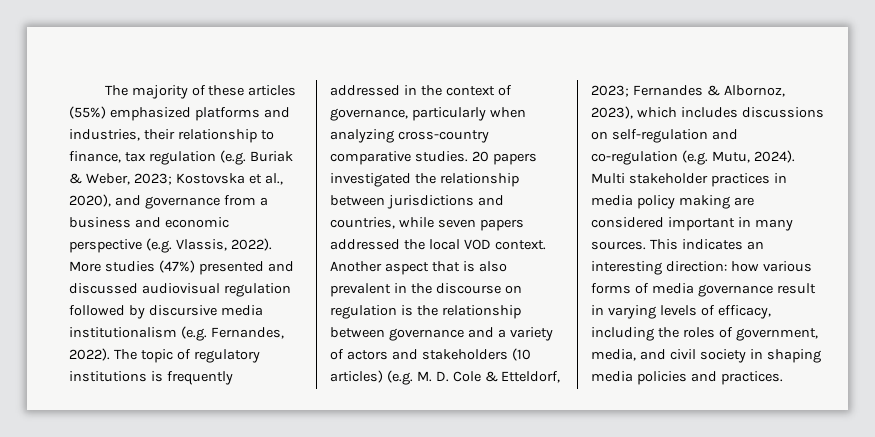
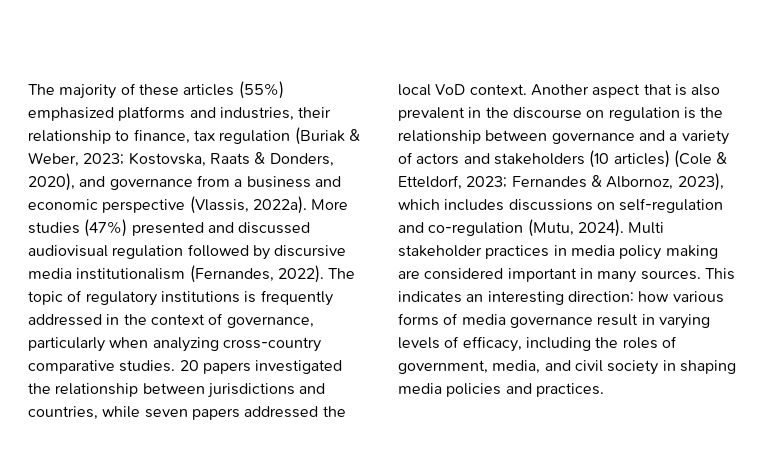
[219,150,293,165] (e.g. Buriak -> [294,127,345,145] (Buriak
[175,173,283,185] Kostovska et al., -> [128,152,334,167] Kostovska, Raats & Donders,
[145,238,272,253] (e.g. Vlassis, 2022). -> [189,196,307,214] (Vlassis, 2022a).
[180,326,284,341] (e.g. Fernandes, -> [189,265,274,283] (Fernandes,
[463,239,491,250] VOD -> [435,84,466,95] VoD
[386,370,481,385] (e.g. M. D. Cole -> [673,150,712,168] (Cole
[681,150,750,165] (e.g. Mutu, -> [527,219,574,237] (Mutu,

